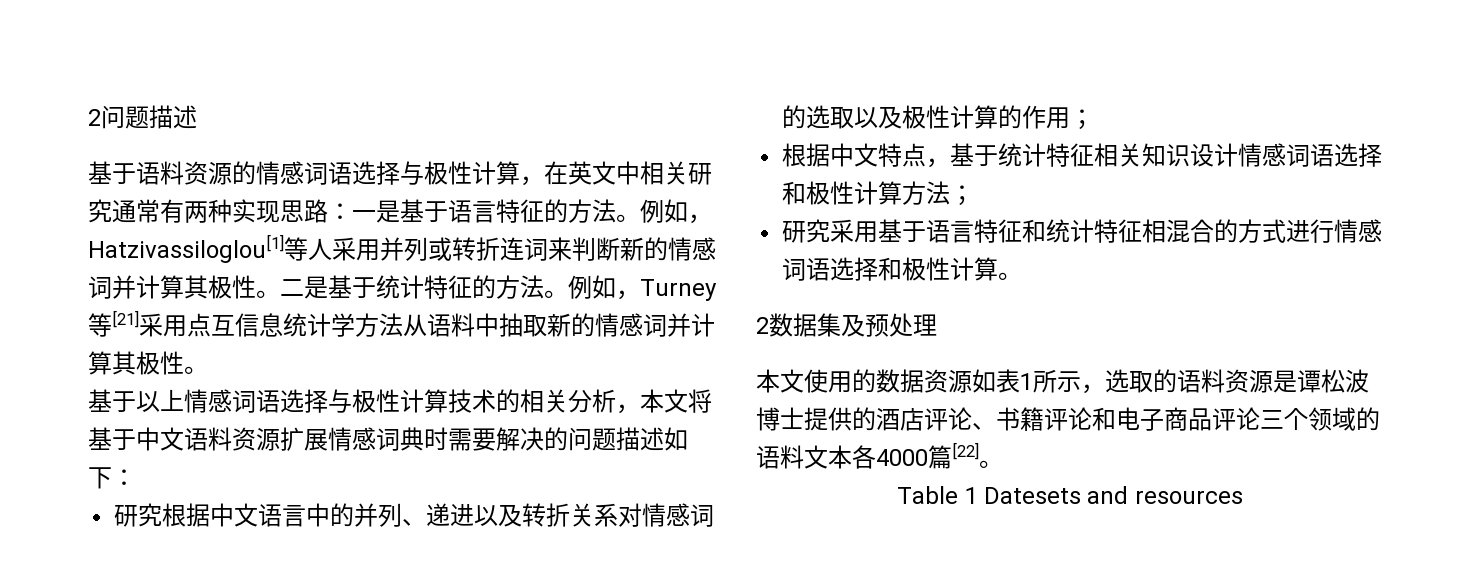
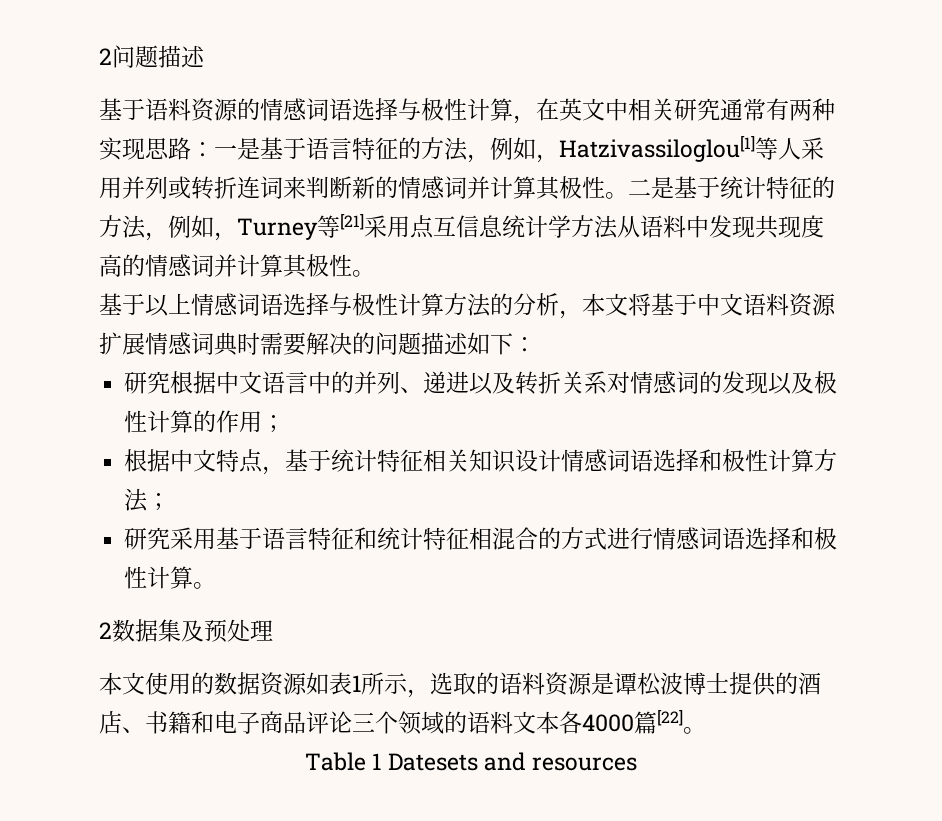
[616,214,640,222] 。 -> [467,154,490,163] ，
[544,290,568,298] 。 -> [145,232,168,241] ，
[499,313,571,337] 抽取新 -> [709,215,824,239] [99,254,122,277] 发现共现度高
[448,389,568,413] 技术的相关 -> [444,293,513,317] 方法的
[806,105,855,129] 选取 -> [722,371,769,394] 发现
[924,407,1092,431] 评论、书籍评论 -> [122,711,191,734] 、书籍

